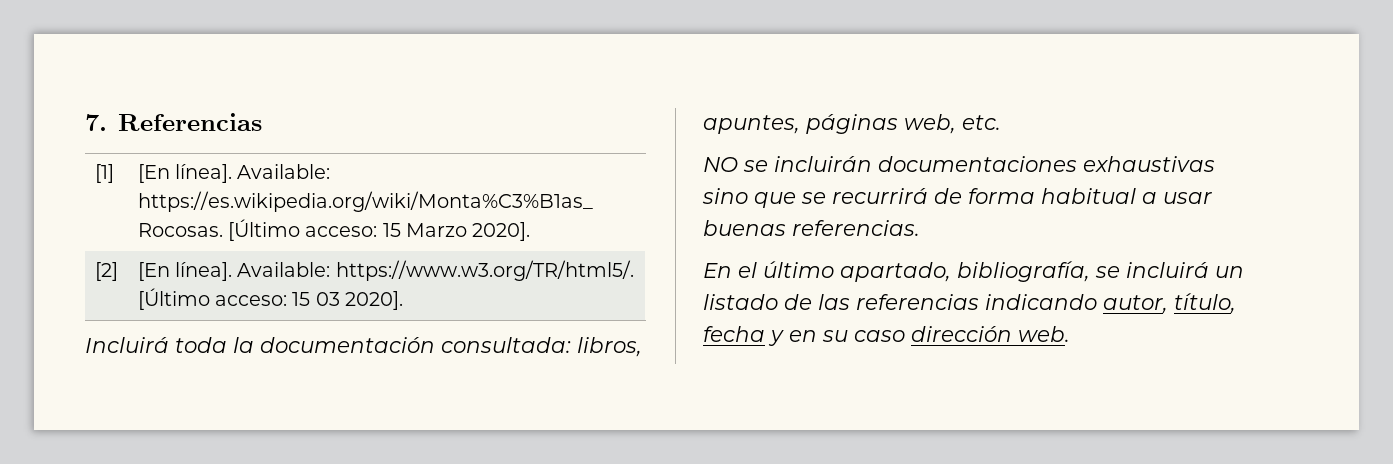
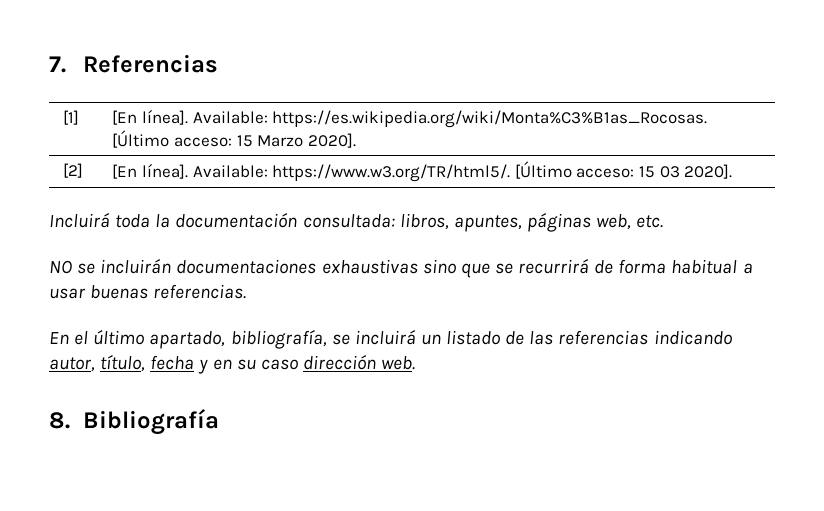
(1070, 334) none -> [49,409,219,435] // 8. Bibliografía

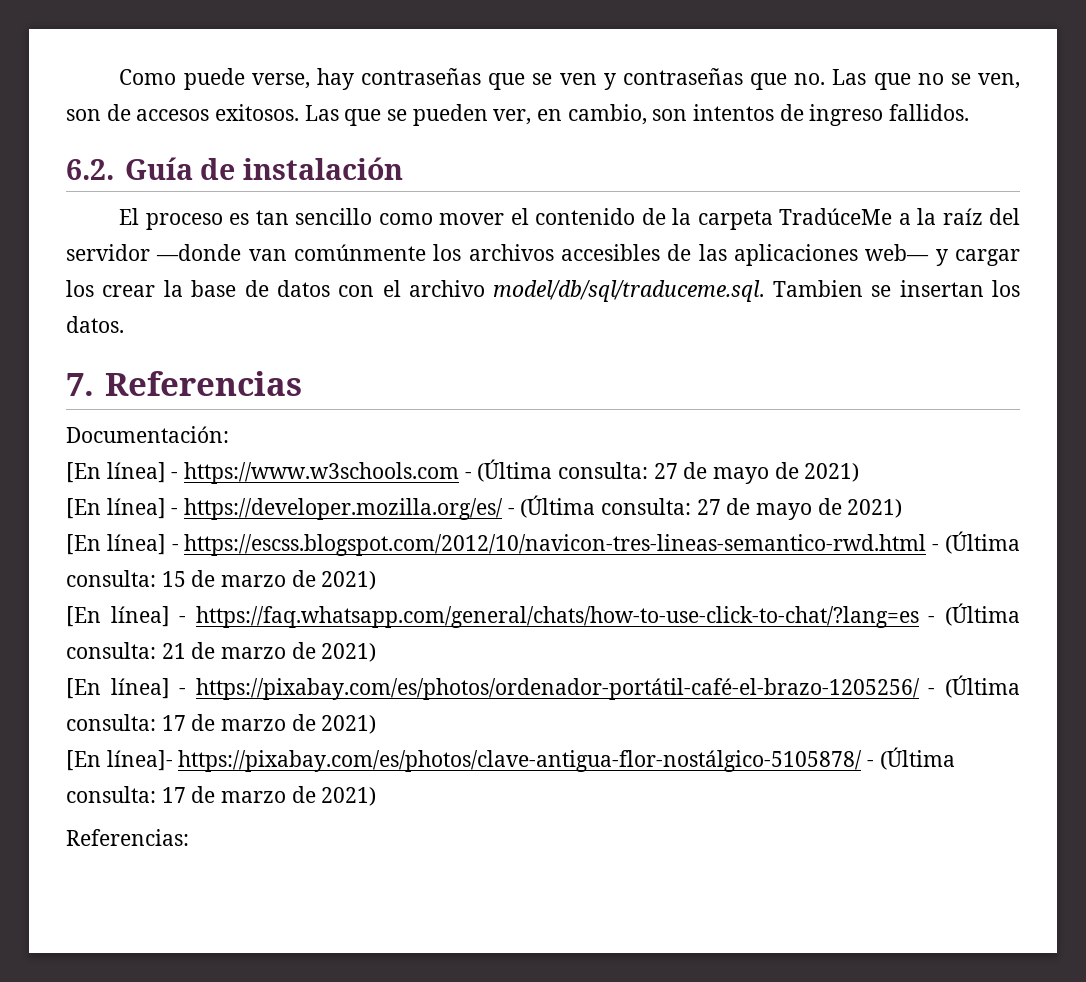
[49,54,218,73] [63,110,80,125] [112,109,708,128] [112,130,356,148] [63,163,84,178] [112,161,733,182] [49,212,664,232] [49,258,753,278] [49,284,247,299] [49,329,733,349] [49,354,416,374] [49,409,219,435] 7. Referencias // [1] | [En línea]. Available: https://es.wikipedia.org/wiki/Monta%C3%B1as_Rocosas. [Último acceso: 15 Marzo 2020]. // [2] | [En línea]. Available: https://www.w3.org/TR/html5/. [Último acceso: 15 03 2020]. // Incluirá toda la documentación consultada: libros, apuntes, páginas web, etc. // NO se incluirán documentaciones exhaustivas sino que se recurrirá de forma habitual a usar buenas referencias. // En el último apartado, bibliografía, se incluirá un listado de las referencias indicando autor, título, fecha y en su caso dirección web. // 8. Bibliografía -> [119,68,1021,90] [66,104,970,126] [66,157,403,180] [119,208,1021,230] [66,244,1021,266] [66,280,1020,302] [66,316,124,333] [66,371,302,396] [66,426,229,443] [66,459,860,484] [66,495,903,520] [66,531,1021,556] [66,570,377,590] [66,603,1021,628] [66,642,377,662] [66,675,1021,700] [66,714,377,734] [66,747,955,772] [66,786,377,806] [66,829,189,846] Como puede verse, hay contraseñas que se ven y contraseñas que no. Las que no se ven, son de accesos exitosos. Las que se pueden ver, en cambio, son intentos de ingreso fallidos. // 6.2. Guía de instalación // El proceso es tan sencillo como mover el contenido de la carpeta TradúceMe a la raíz del servidor —donde van comúnmente los archivos accesibles de las aplicaciones web— y cargar los crear la base de datos con el archivo model/db/sql/traduceme.sql. Tambien se insertan los datos. // 7. Referencias // Documentación: // [En línea] - https://www.w3schools.com - (Última consulta: 27 de mayo de 2021) // [En línea] - https://developer.mozilla.org/es/ - (Última consulta: 27 de mayo de 2021) // [En línea] - https://escss.blogspot.com/2012/10/navicon-tres-lineas-semantico-rwd.html - (Última consulta: 15 de marzo de 2021) // [En línea] - https://faq.whatsapp.com/general/chats/how-to-use-click-to-chat/?lang=es - (Última consulta: 21 de marzo de 2021) // [En línea] - https://pixabay.com/es/photos/ordenador-portátil-café-el-brazo-1205256/ - (Última consulta: 17 de marzo de 2021) // [En línea]- https://pixabay.com/es/photos/clave-antigua-flor-nostálgico-5105878/ - (Última consulta: 17 de marzo de 2021) // Referencias:

